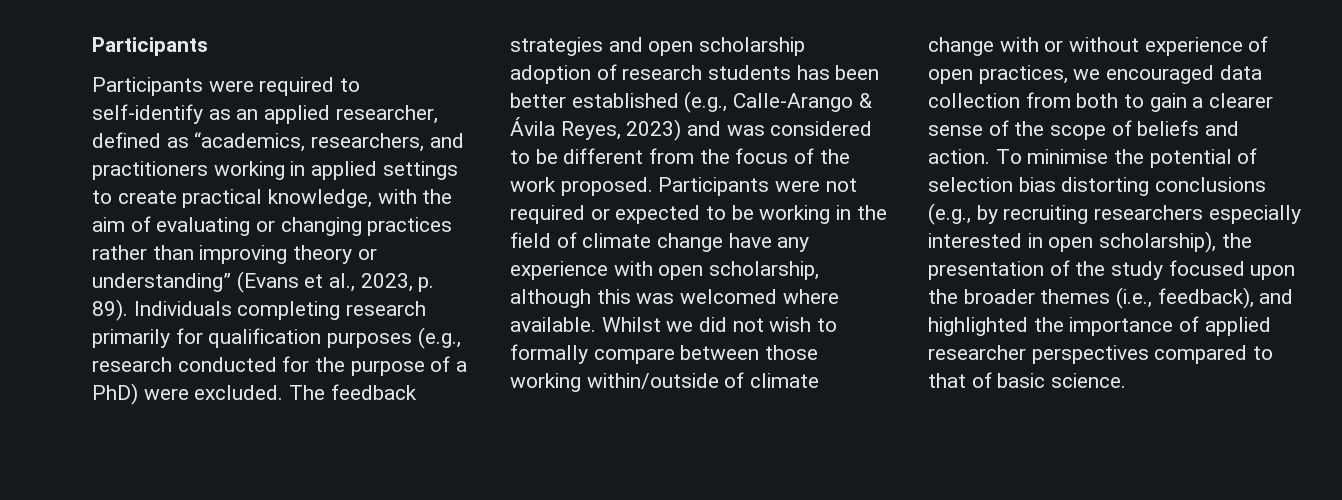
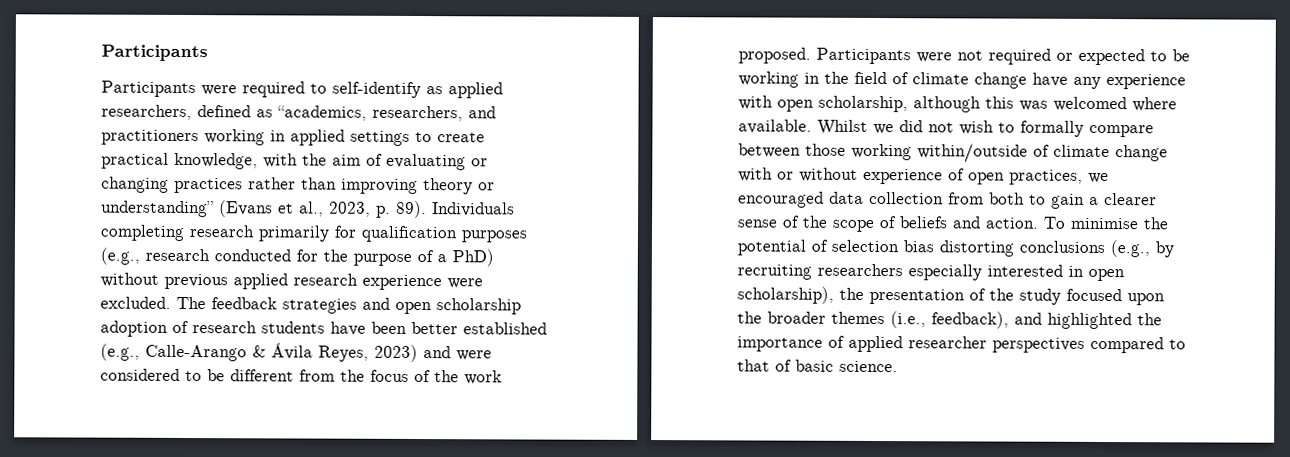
[236,105,438,124] an applied researcher, -> [448,82,503,99] [101,104,192,121] applied researchers,
(138, 394) none -> [100,272,442,291] without previous applied research experience
[796,65,830,80] has -> [330,321,366,336] have
[726,125,765,136] was -> [456,350,492,361] were

